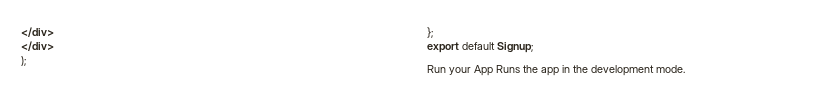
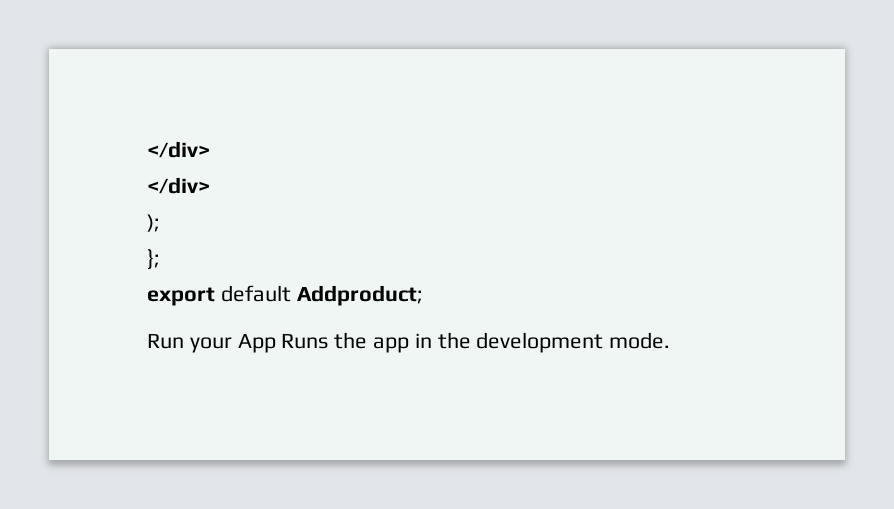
[497,42,533,53] Signup; -> [296,285,423,306] Addproduct;

